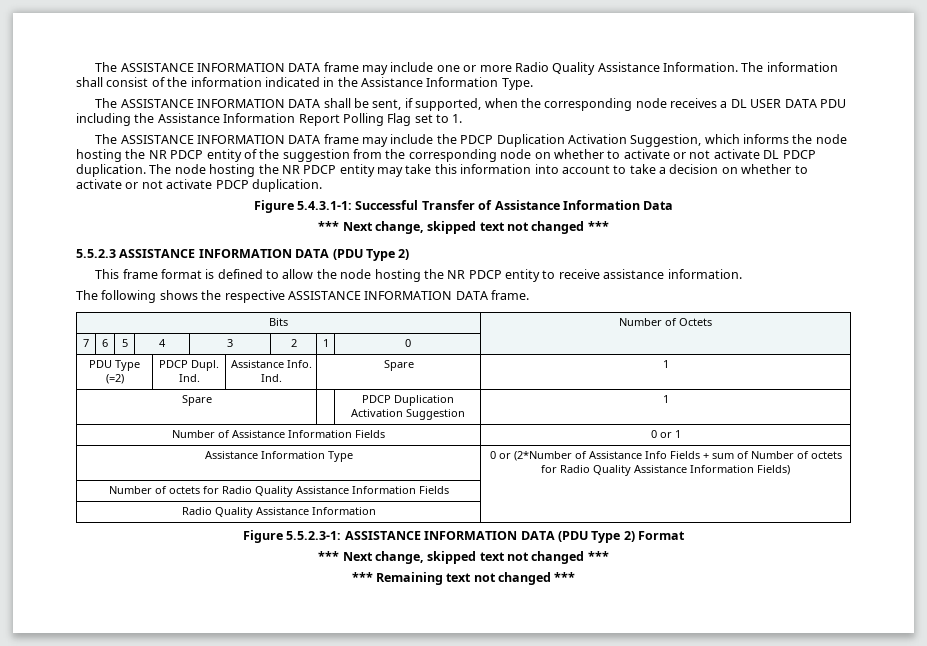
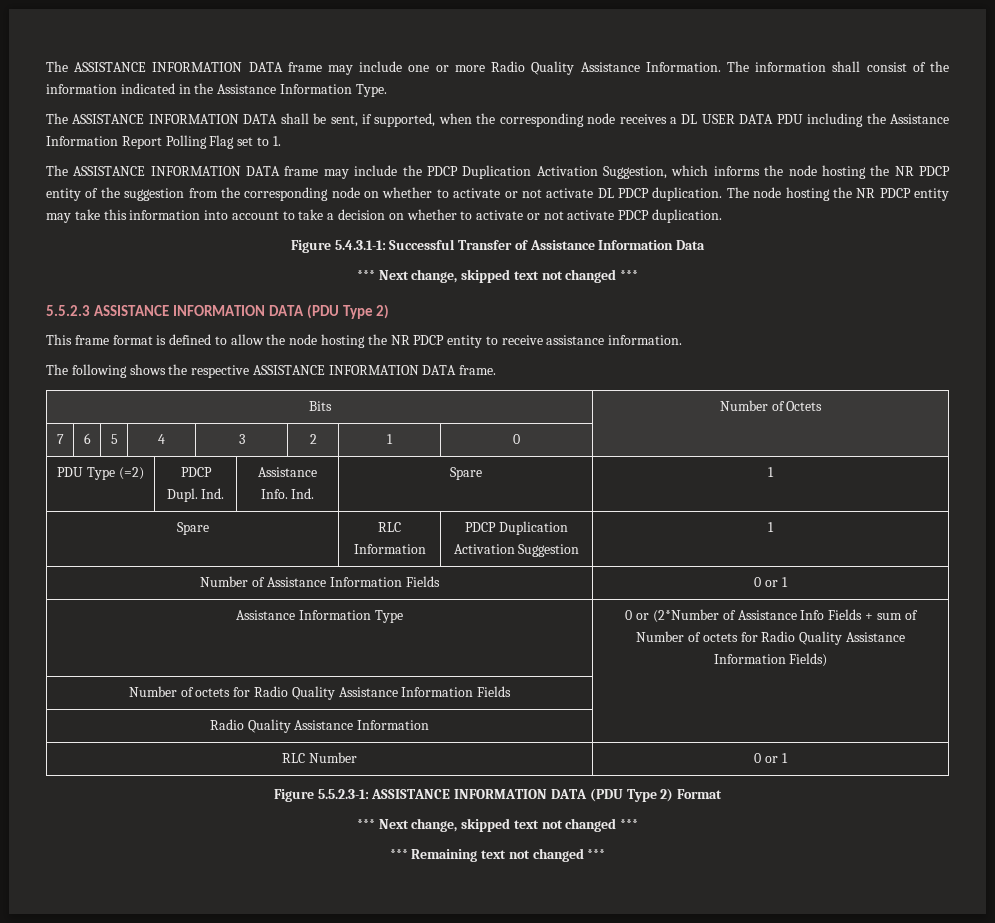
(212, 400) none -> [378,522,401,532] [353,544,426,554] RLC Information
(376, 511) none -> [282,752,357,763] [754,753,788,763] // RLC Number | 0 or 1

